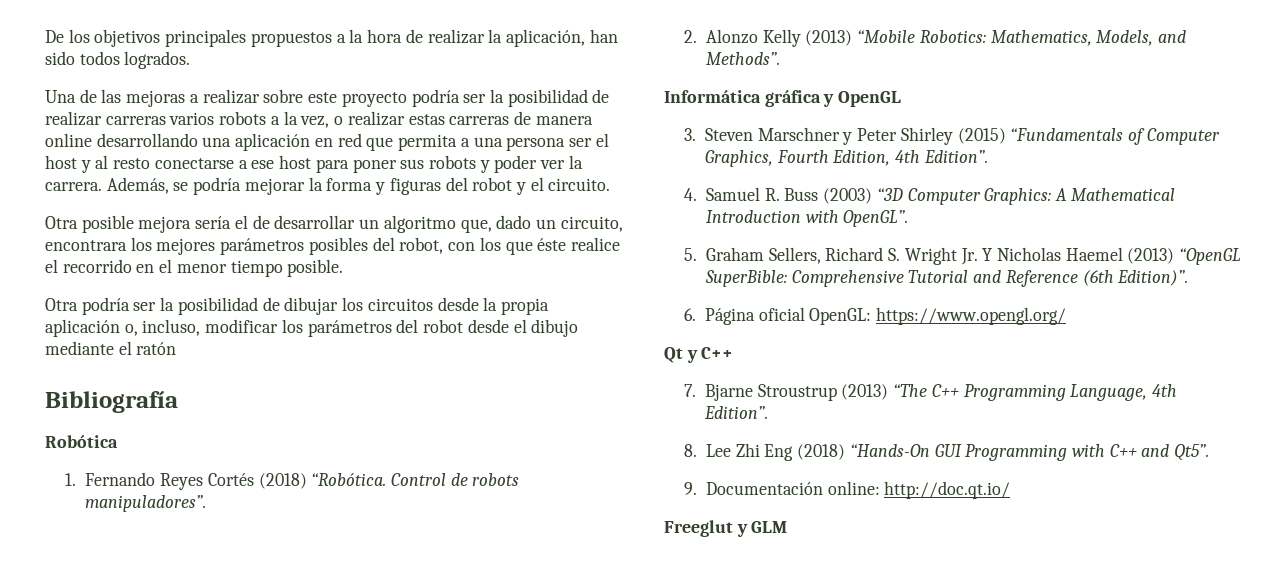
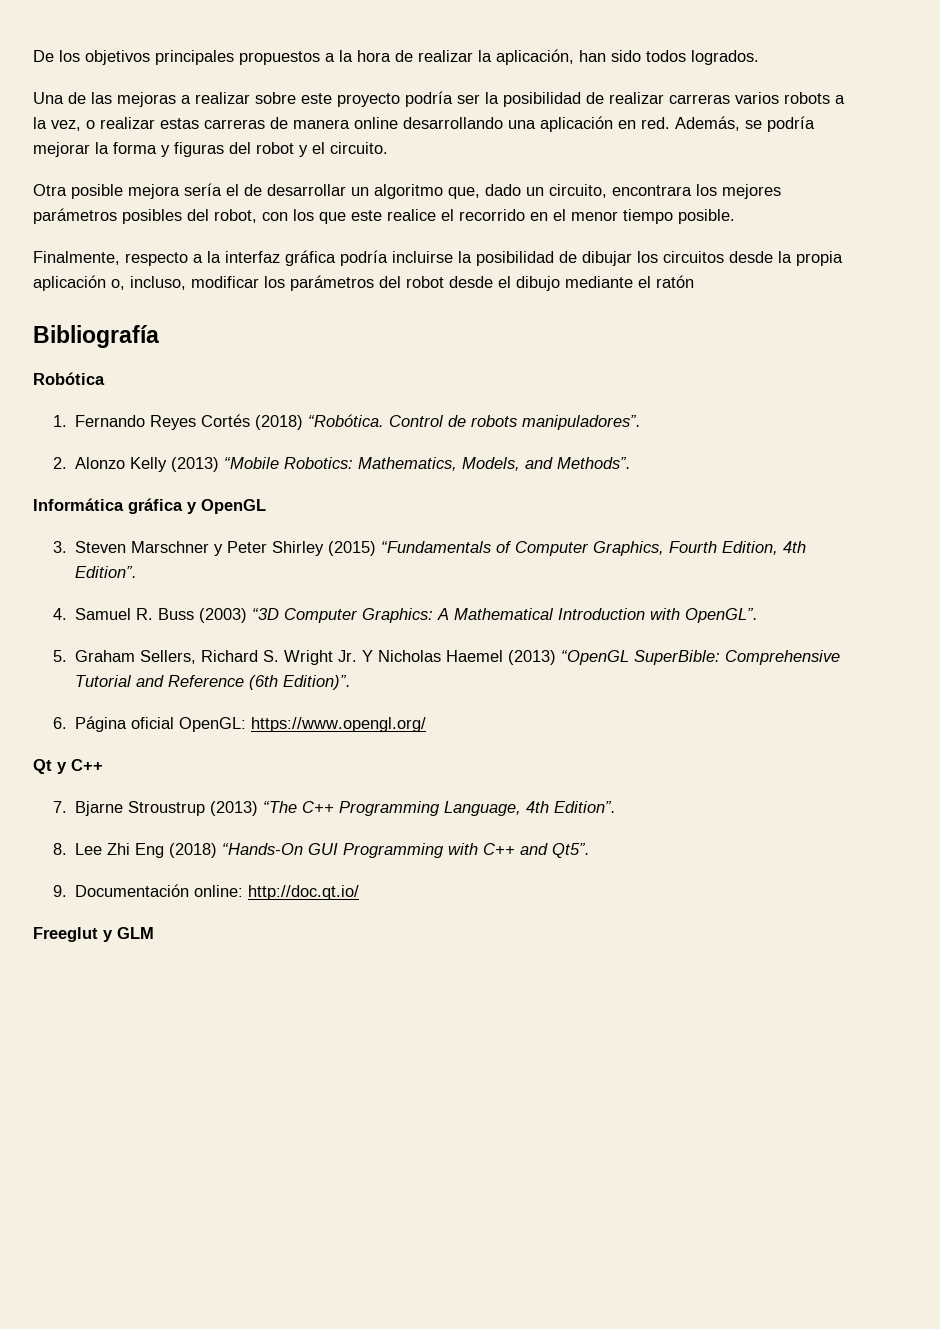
[337,133,609,151] [45,155,583,173] [45,182,102,191] red que permita a una persona ser el host y al resto conectarse a ese host para poner sus robots y poder ver la carrera. -> [641,117,670,129] red.
[537,238,567,251] éste -> [351,210,382,221] este
[45,297,157,315] Otra podría ser -> [33,250,453,266] Finalmente, respecto a la interfaz gráfica podría incluirse

